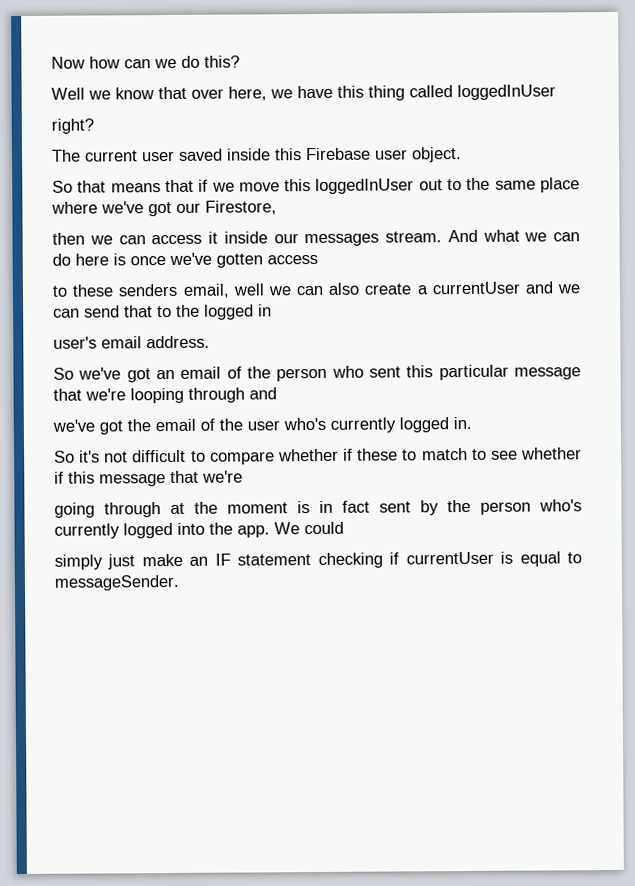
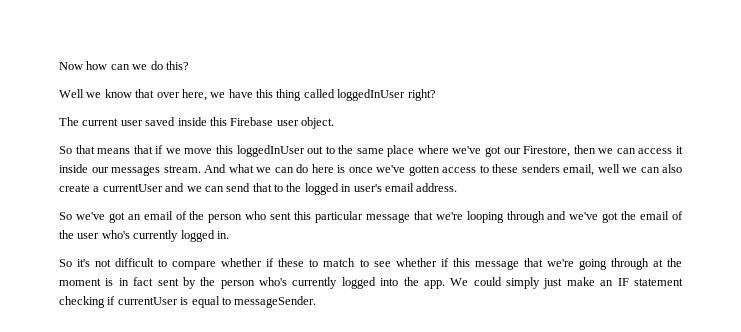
(556, 92) // -> (406, 95) none
(277, 207) // -> (571, 151) none
(318, 259) // -> (476, 170) none
(272, 310) // -> (352, 188) none
(277, 393) // -> (567, 215) none
(243, 476) // -> (574, 263) none
(344, 528) // -> (502, 281) none

